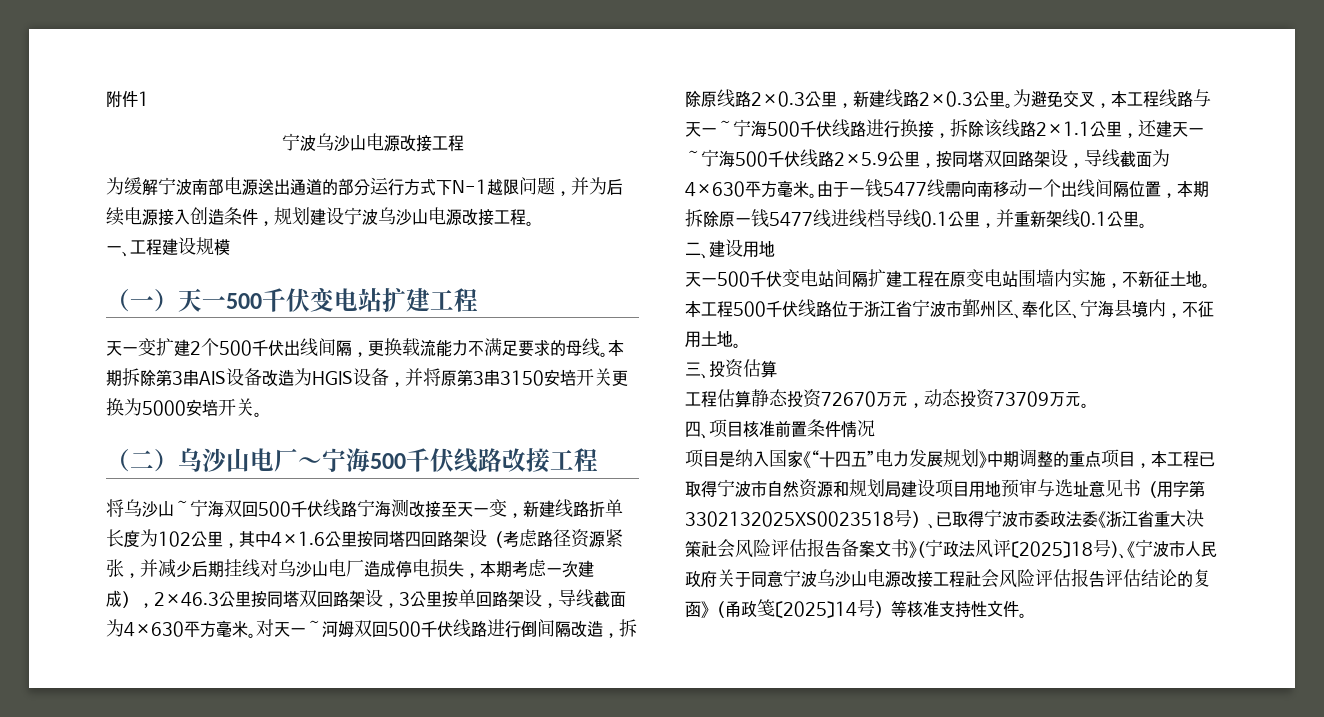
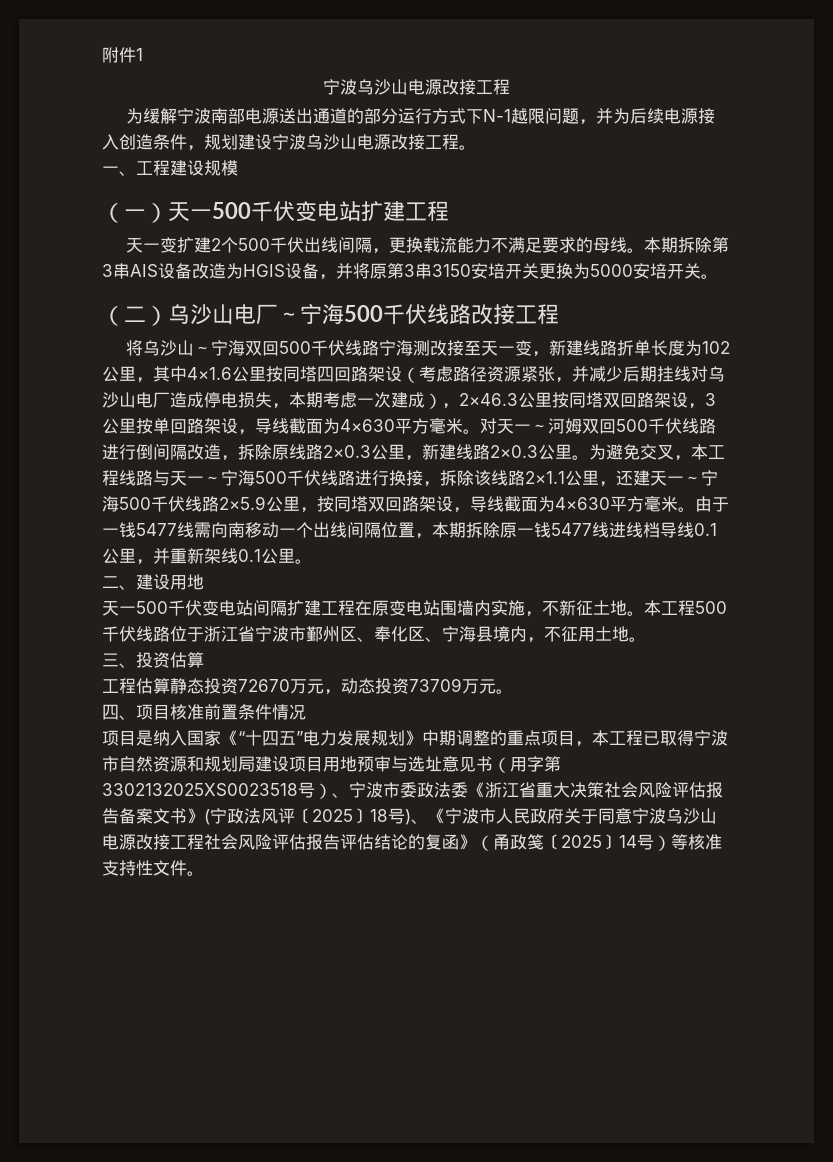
[936,510,984,528] 已取得 -> (349, 795) none

